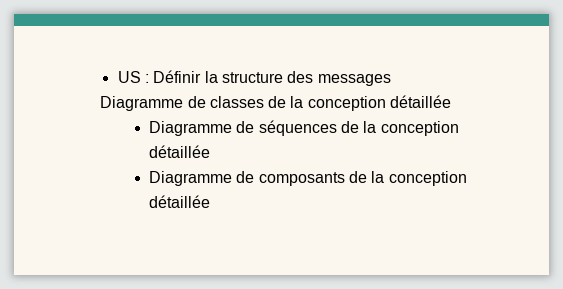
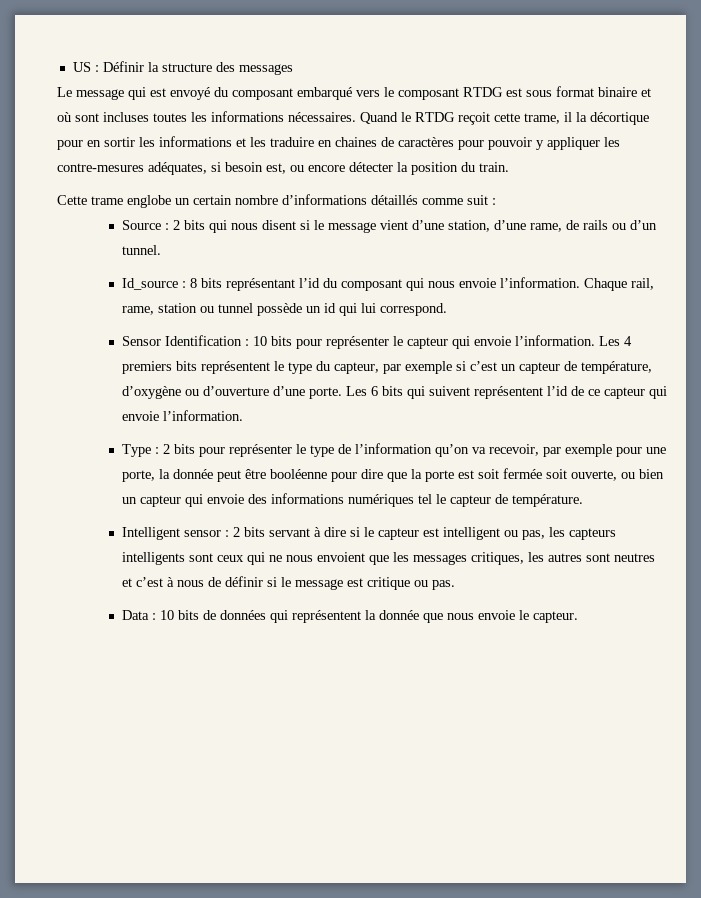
[100,95,452,111] [149,120,459,136] [149,145,211,158] [149,171,467,186] [149,195,211,208] Diagramme de classes de la conception détaillée // Diagramme de séquences de la conception détaillée // Diagramme de composants de la conception détaillée -> [57,86,652,100] [57,111,650,125] [57,136,621,150] [57,162,510,175] [57,194,497,208] [121,220,657,233] [121,245,161,255] [121,277,654,291] [121,303,447,316] [121,335,632,349] [121,361,652,374] [121,386,667,399] [121,410,243,421] [121,443,666,457] [121,468,664,482] [121,493,583,507] [121,527,616,540] [121,552,655,565] [121,576,455,590] [121,610,578,623] Le message qui est envoyé du composant embarqué vers le composant RTDG est sous format binaire et où sont incluses toutes les informations nécessaires. Quand le RTDG reçoit cette trame, il la décortique pour en sortir les informations et les traduire en chaines de caractères pour pouvoir y appliquer les contre-mesures adéquates, si besoin est, ou encore détecter la position du train. // Cette trame englobe un certain nombre d’informations détaillés comme suit : // Source : 2 bits qui nous disent si le message vient d’une station, d’une rame, de rails ou d’un tunnel. // Id_source : 8 bits représentant l’id du composant qui nous envoie l’information. Chaque rail, rame, station ou tunnel possède un id qui lui correspond. // Sensor Identification : 10 bits pour représenter le capteur qui envoie l’information. Les 4 premiers bits représentent le type du capteur, par exemple si c’est un capteur de température, d’oxygène ou d’ouverture d’une porte. Les 6 bits qui suivent représentent l’id de ce capteur qui envoie l’information. // Type : 2 bits pour représenter le type de l’information qu’on va recevoir, par exemple pour une porte, la donnée peut être booléenne pour dire que la porte est soit fermée soit ouverte, ou bien un capteur qui envoie des informations numériques tel le capteur de température. // Intelligent sensor : 2 bits servant à dire si le capteur est intelligent ou pas, les capteurs intelligents sont ceux qui ne nous envoient que les messages critiques, les autres sont neutres et c’est à nous de définir si le message est critique ou pas. // Data : 10 bits de données qui représentent la donnée que nous envoie le capteur.

